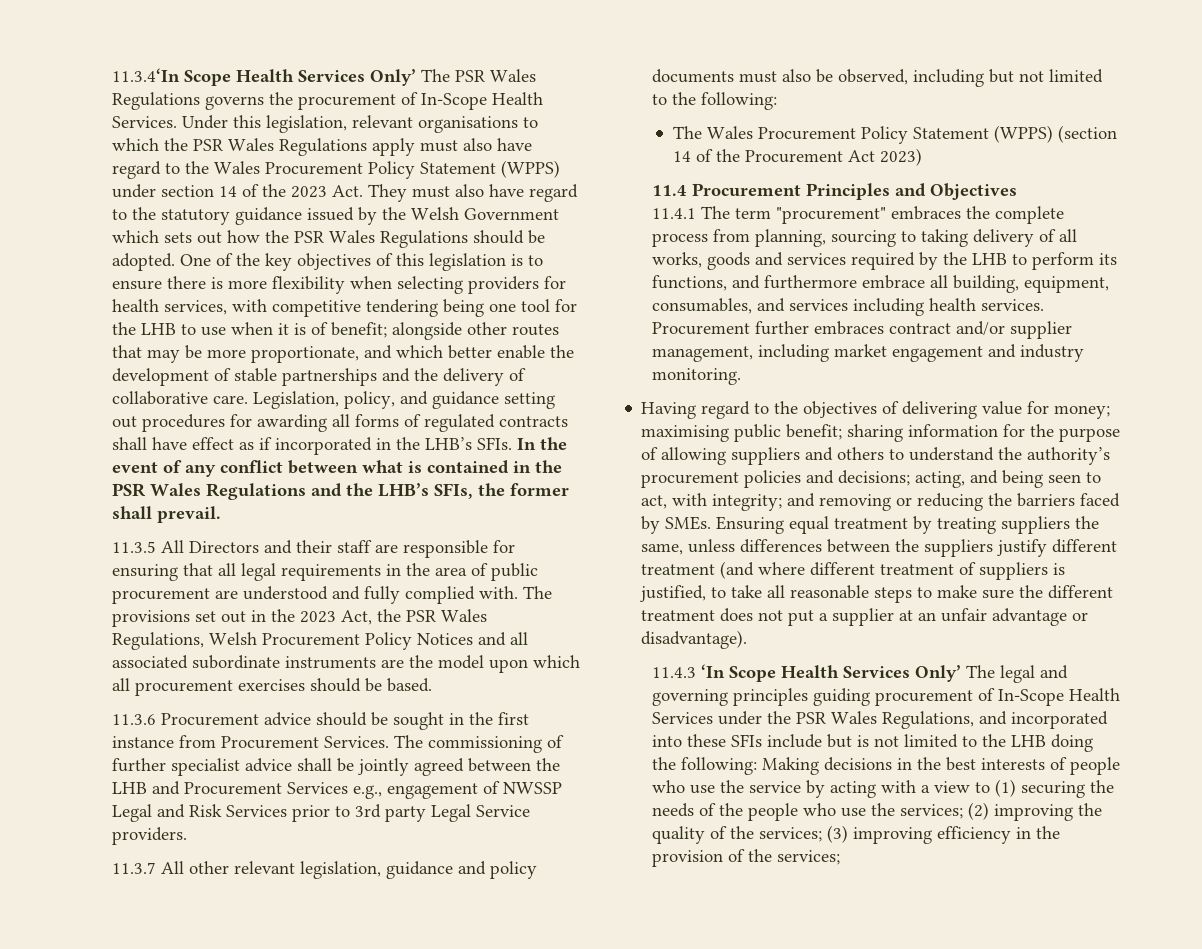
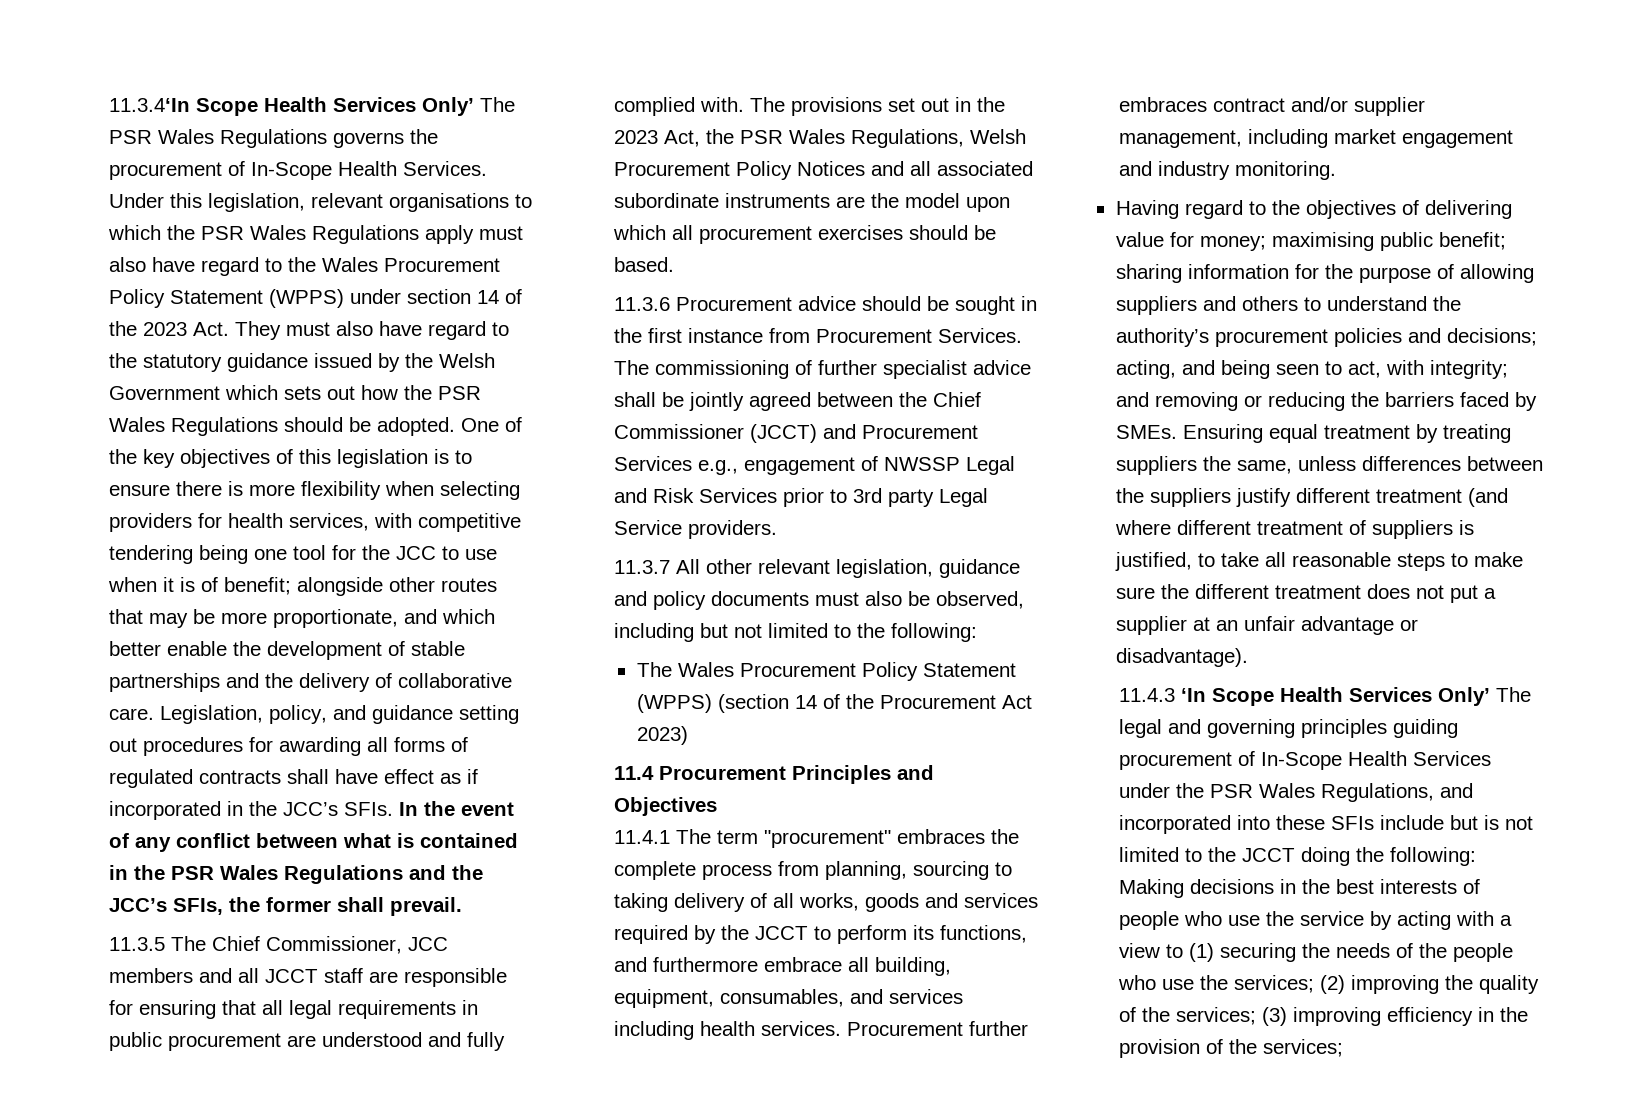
[141,323,177,335] LHB -> [395,546,436,560] JCC
[425,437,473,450] LHB’s -> [282,802,338,816] JCC’s
[378,483,430,497] LHB’s -> [108,898,167,912] JCC’s
[161,540,333,554] All Directors and their -> [170,936,448,954] [108,968,318,983] The Chief Commissioner, JCC members and all JCCT
[406,563,489,576] the area of -> (478, 1007) none
[112,782,148,794] LHB -> [932,392,981,407] [613,424,817,443] Chief Commissioner (JCCT)
[972,253,1008,265] LHB -> [754,926,808,940] JCCT
[1011,735,1047,747] LHB -> [1241,848,1295,862] JCCT

